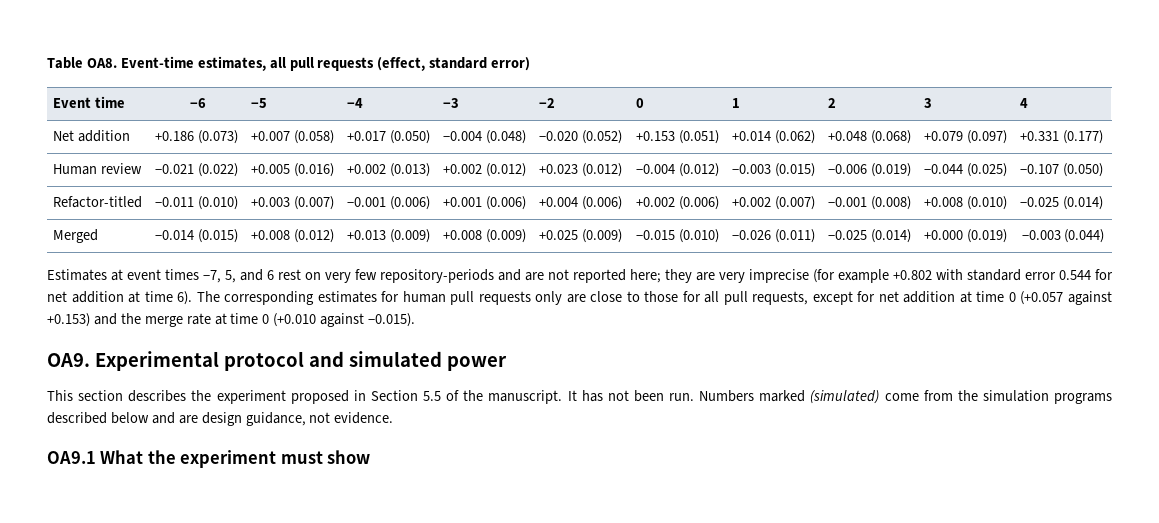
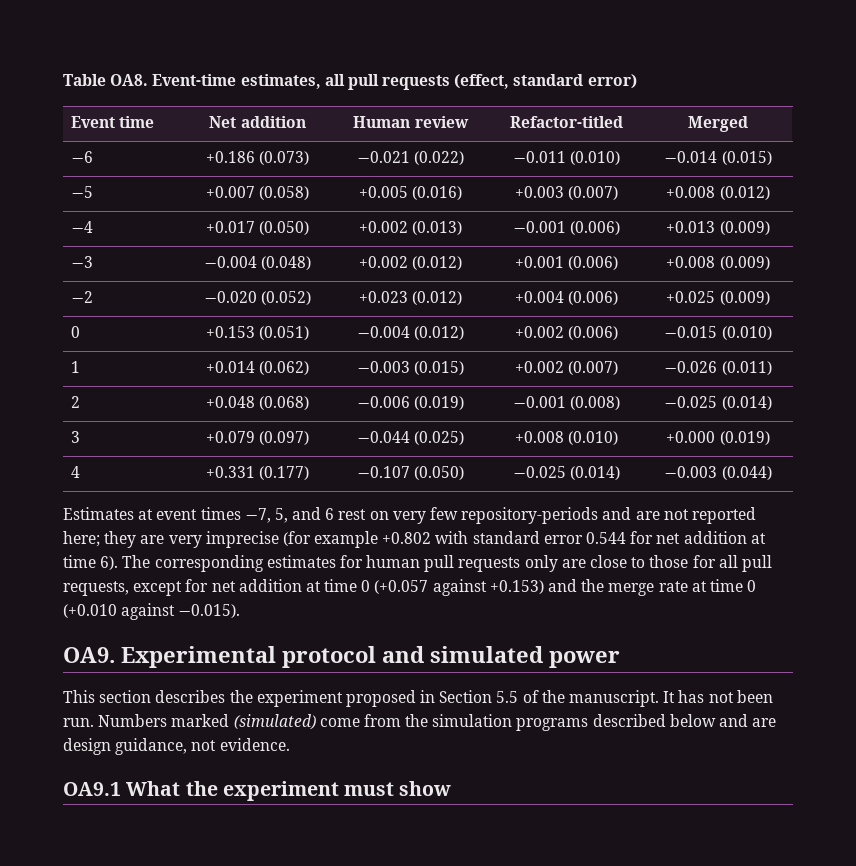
[189,98,206,108] [251,98,268,108] [347,98,364,108] [443,98,460,108] [539,98,556,108] [636,98,645,108] [732,98,741,108] [828,98,837,108] [924,98,933,108] [1020,98,1029,108] [53,130,131,142] [155,130,239,144] [251,130,335,144] [347,130,431,144] [443,130,527,144] [539,130,623,144] [636,130,720,144] [732,130,816,144] [828,130,912,144] [924,130,1008,144] [1020,130,1104,144] [53,163,143,175] [155,163,239,177] [251,163,335,177] [347,163,431,177] [443,163,527,177] [539,163,623,177] [636,163,720,177] [732,163,816,177] [828,163,912,177] [924,163,1008,177] [1020,163,1104,177] [53,196,143,208] [155,196,239,210] [251,196,335,210] [347,196,431,210] [443,196,527,210] [539,196,623,210] [636,196,720,210] [732,196,816,210] [828,196,912,210] [924,196,1008,210] [1020,196,1104,210] [53,229,99,243] [155,229,239,243] [251,229,335,243] [347,229,431,243] [443,229,527,243] [539,229,623,243] [636,229,720,243] [732,229,816,243] [828,229,912,243] [924,229,1008,243] −6 | −5 | −4 | −3 | −2 | 0 | 1 | 2 | 3 | 4 // Net addition | +0.186 (0.073) | +0.007 (0.058) | +0.017 (0.050) | −0.004 (0.048) | −0.020 (0.052) | +0.153 (0.051) | +0.014 (0.062) | +0.048 (0.068) | +0.079 (0.097) | +0.331 (0.177) // Human review | −0.021 (0.022) | +0.005 (0.016) | +0.002 (0.013) | +0.002 (0.012) | +0.023 (0.012) | −0.004 (0.012) | −0.003 (0.015) | −0.006 (0.019) | −0.044 (0.025) | −0.107 (0.050) // Refactor-titled | −0.011 (0.010) | +0.003 (0.007) | −0.001 (0.006) | +0.001 (0.006) | +0.004 (0.006) | +0.002 (0.006) | +0.002 (0.007) | −0.001 (0.008) | +0.008 (0.010) | −0.025 (0.014) // Merged | −0.014 (0.015) | +0.008 (0.012) | +0.013 (0.009) | +0.008 (0.009) | +0.025 (0.009) | −0.015 (0.010) | −0.026 (0.011) | −0.025 (0.014) | +0.000 (0.019) -> [209,116,306,128] [353,116,469,128] [510,116,623,128] [688,116,748,132] [70,151,93,163] [205,151,310,165] [356,151,465,165] [512,151,621,165] [664,151,772,165] [70,186,93,198] [205,186,310,200] [358,186,463,200] [514,186,619,200] [666,186,770,200] [70,221,93,233] [205,221,310,235] [358,221,463,235] [512,221,621,235] [666,221,770,235] [70,256,93,268] [203,256,312,270] [358,256,463,270] [514,256,619,270] [666,256,770,270] [70,291,93,303] [203,291,312,305] [358,291,463,305] [514,291,619,305] [666,291,770,305] [70,326,80,338] [205,326,310,340] [356,326,465,340] [514,326,619,340] [664,326,772,340] [70,361,80,373] [205,361,310,375] [356,361,465,375] [514,361,619,375] [664,361,772,375] [70,396,80,408] [205,396,310,410] [356,396,465,410] [512,396,621,410] [664,396,772,410] [70,431,80,443] [205,431,310,445] [356,431,465,445] [514,431,619,445] [666,431,770,445] [70,466,80,478] [205,466,310,480] [356,466,465,480] [512,466,621,480] Net addition | Human review | Refactor-titled | Merged // −6 | +0.186 (0.073) | −0.021 (0.022) | −0.011 (0.010) | −0.014 (0.015) // −5 | +0.007 (0.058) | +0.005 (0.016) | +0.003 (0.007) | +0.008 (0.012) // −4 | +0.017 (0.050) | +0.002 (0.013) | −0.001 (0.006) | +0.013 (0.009) // −3 | −0.004 (0.048) | +0.002 (0.012) | +0.001 (0.006) | +0.008 (0.009) // −2 | −0.020 (0.052) | +0.023 (0.012) | +0.004 (0.006) | +0.025 (0.009) // 0 | +0.153 (0.051) | −0.004 (0.012) | +0.002 (0.006) | −0.015 (0.010) // 1 | +0.014 (0.062) | −0.003 (0.015) | +0.002 (0.007) | −0.026 (0.011) // 2 | +0.048 (0.068) | −0.006 (0.019) | −0.001 (0.008) | −0.025 (0.014) // 3 | +0.079 (0.097) | −0.044 (0.025) | +0.008 (0.010) | +0.000 (0.019) // 4 | +0.331 (0.177) | −0.107 (0.050) | −0.025 (0.014)

